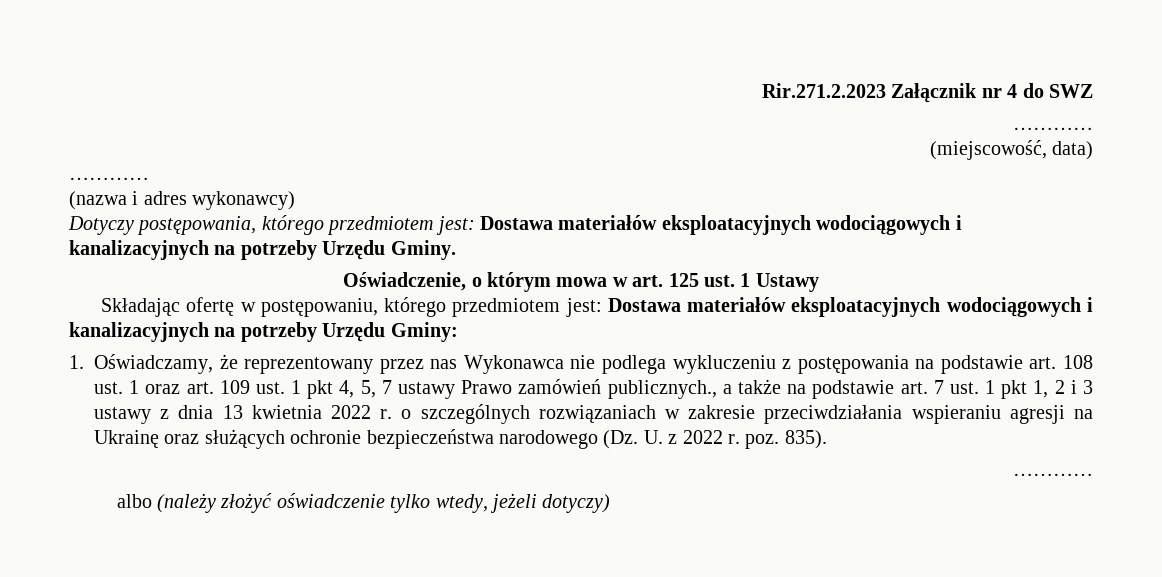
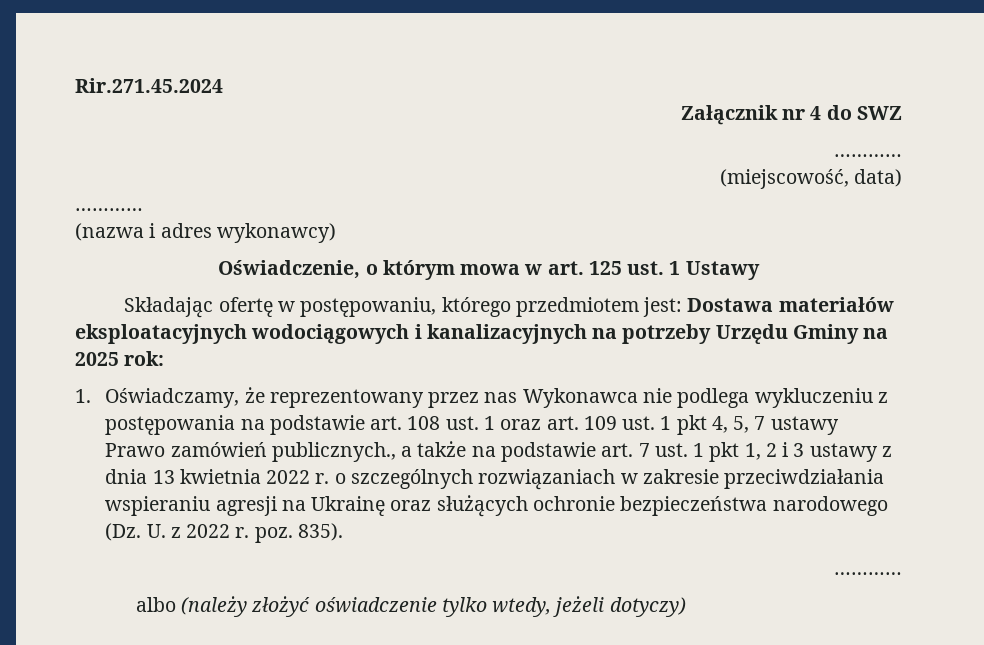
[762,83,886,98] Rir.271.2.2023 -> [75,78,223,93] Rir.271.45.2024 //
[68,215,962,235] [69,240,456,260] // Dotyczy postępowania, którego przedmiotem jest: Dostawa materiałów eksploatacyjnych wodociągowych i kanalizacyjnych na potrzeby Urzędu Gminy. -> (336, 233) none
[390,322,458,342] Gminy: -> [792,324,889,344] [75,351,165,366] Gminy na 2025 rok:

